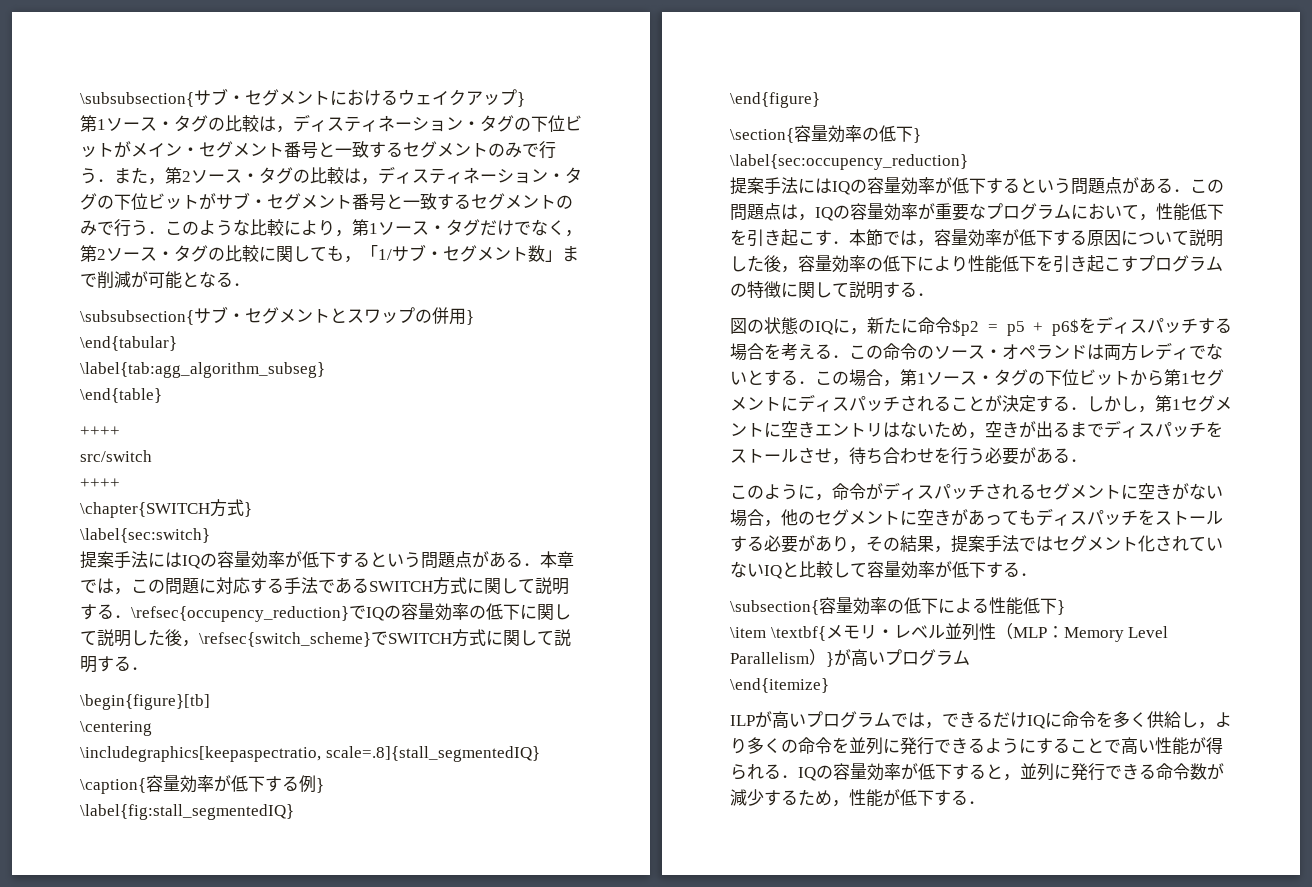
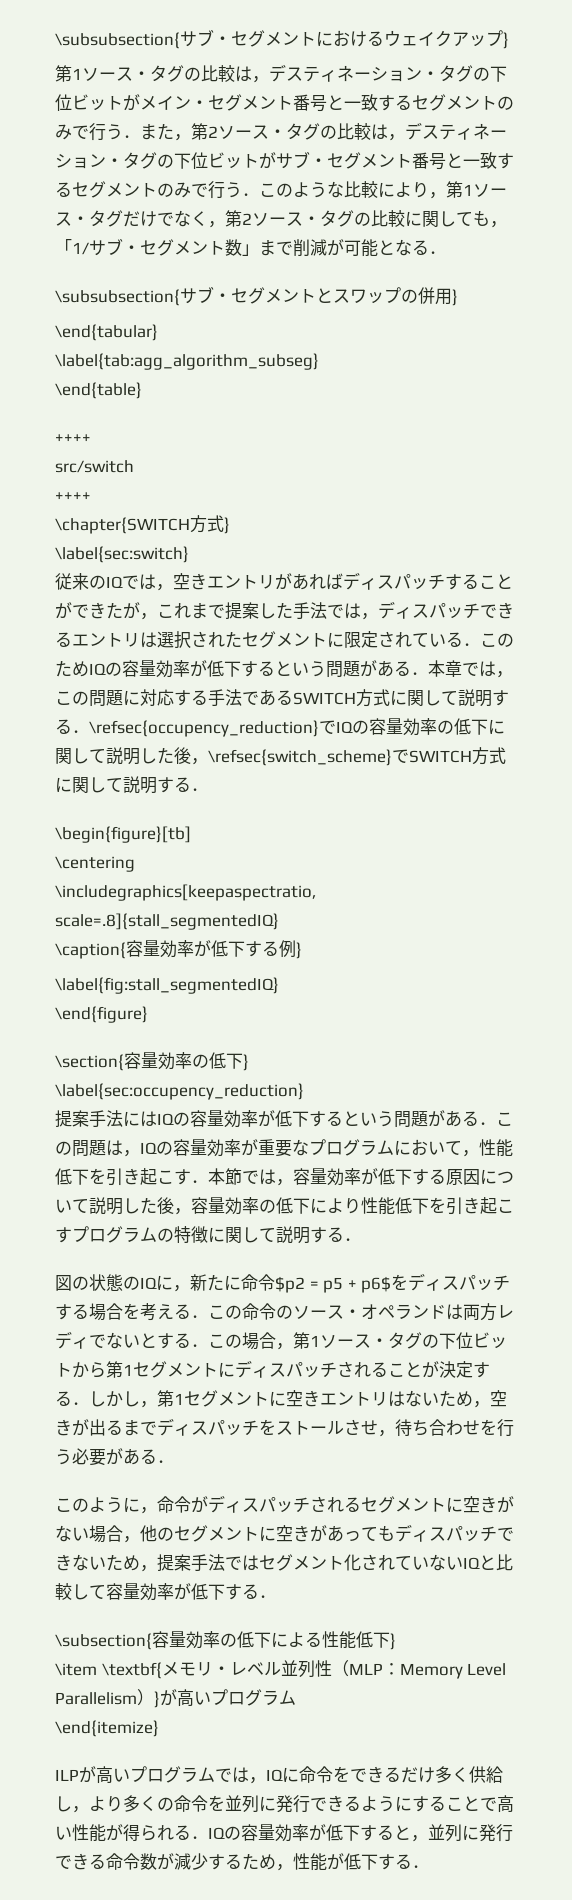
[310,120,327,132] ィ -> (286, 73) none
[395,172,412,184] ィ -> (422, 131) none
[80,551,472,569] 提案手法にはIQの容量効率が低下するという問題点 -> [55,572,513,591] [55,601,514,620] [55,631,514,649] [55,660,360,678] 従来のIQでは，空きエントリがあればディスパッチすることができたが，これまで提案した手法では，ディスパッチできるエントリは選択されたセグメントに限定されている．このためIQの容量効率が低下するという問題
[1105,177,1122,194] 点 -> (428, 1119) none
[764,203,781,220] 点 -> (106, 1148) none
[1138,509,1223,525] [730,535,934,553] をストールする必要があり，その結果 -> [497,1527,514,1541] [55,1554,140,1571] できないため
[942,711,1113,729] できるだけIQに命令を -> [266,1766,435,1783] IQに命令をできるだけ

